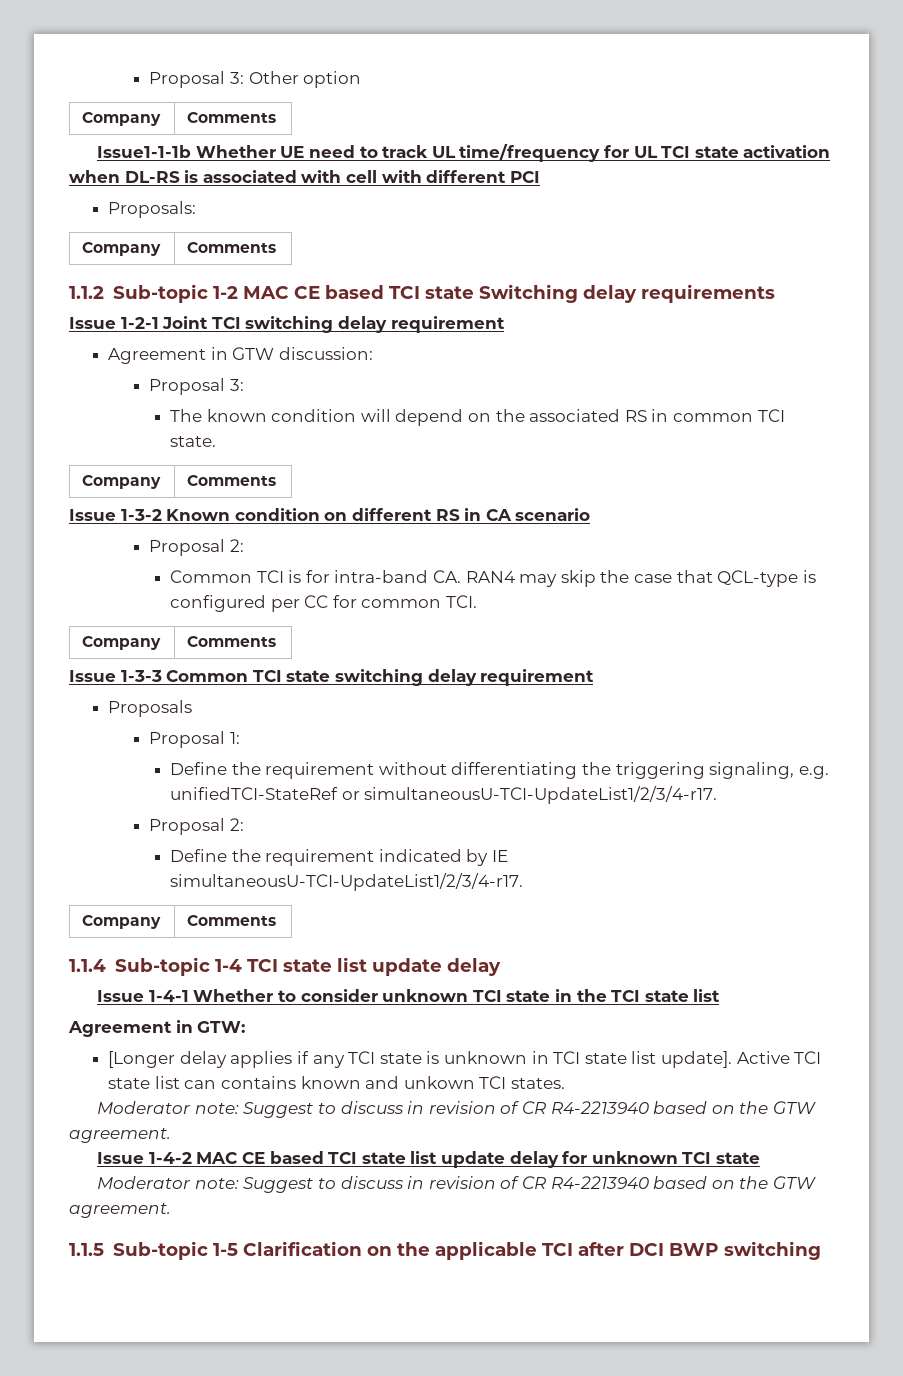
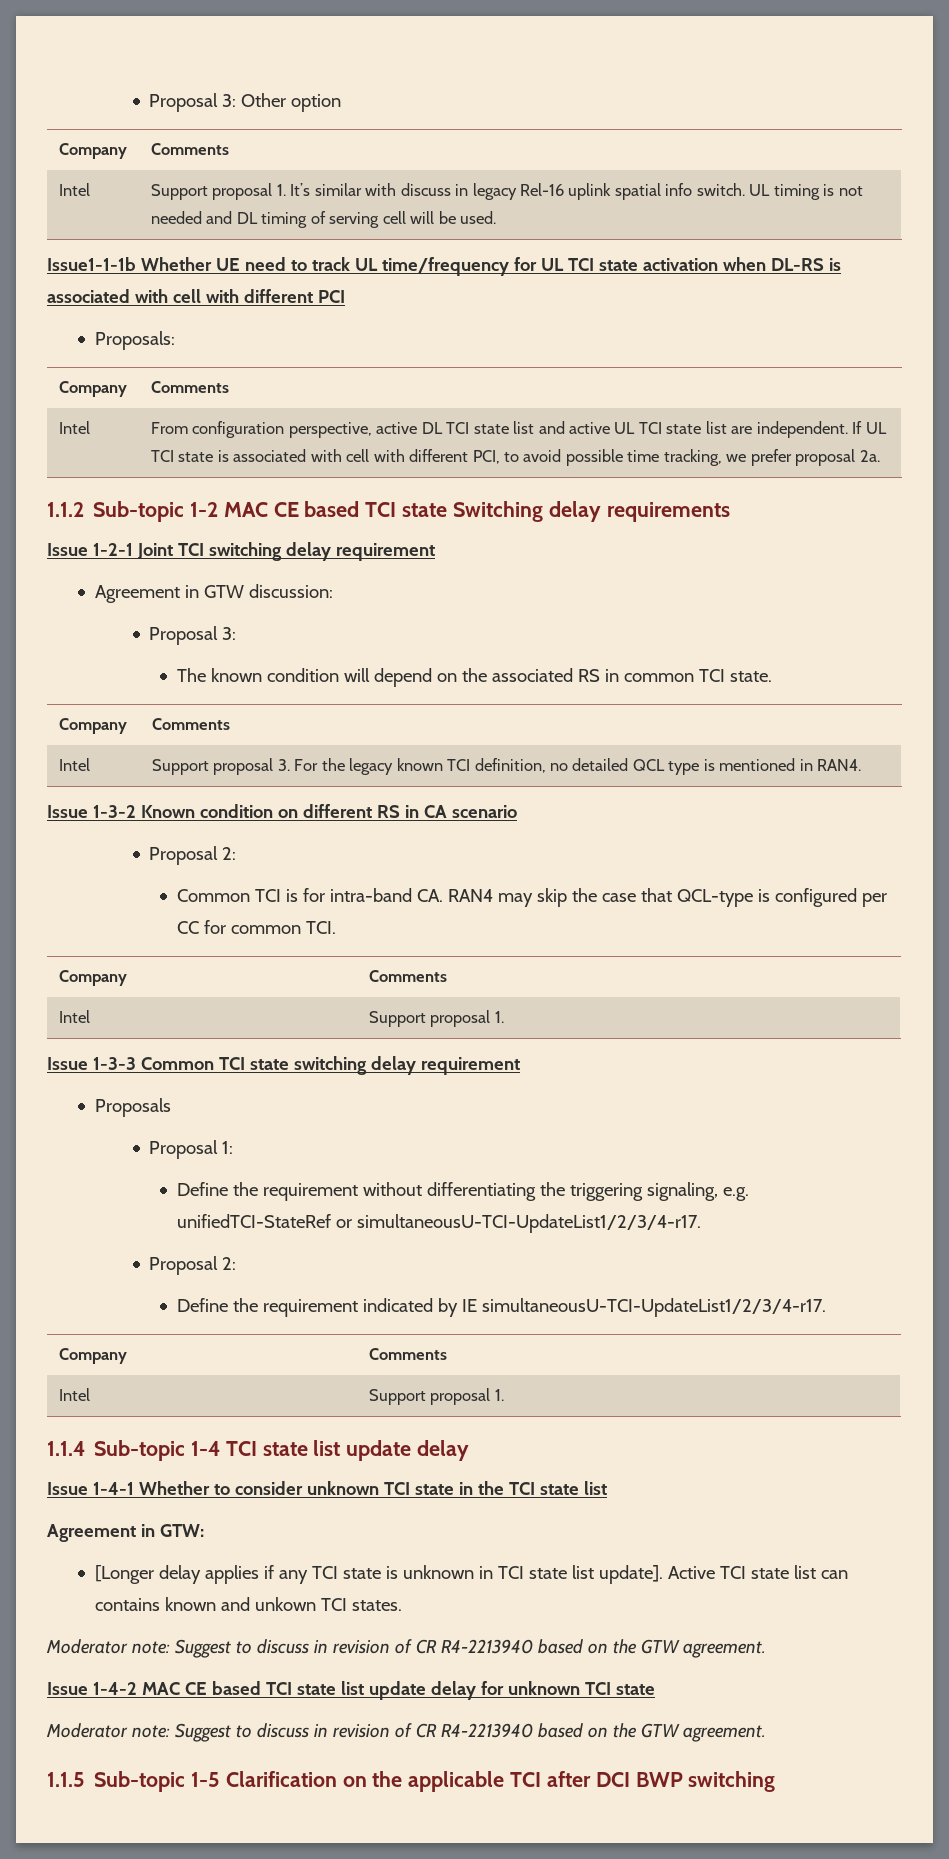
(277, 117) none -> [58,183,90,196] [150,183,863,200] [150,211,497,228] // Intel | Support proposal 1. It’s similar with discuss in legacy Rel-16 uplink spatial info switch. UL timing is not needed and DL timing of serving cell will be used.
(277, 247) none -> [58,421,90,434] [150,421,887,438] [150,449,880,466] // Intel | From configuration perspective, active DL TCI state list and active UL TCI state list are independent. If UL TCI state is associated with cell with different PCI, to avoid possible time tracking, we prefer proposal 2a.
(277, 480) none -> [58,758,90,771] [151,758,862,775] // Intel | Support proposal 3. For the legacy known TCI definition, no detailed QCL type is mentioned in RAN4.
(277, 641) none -> [58,1010,90,1023] [368,1010,504,1027] // Intel | Support proposal 1.
(277, 920) none -> [58,1388,90,1401] [368,1388,504,1405] // Intel | Support proposal 1.

